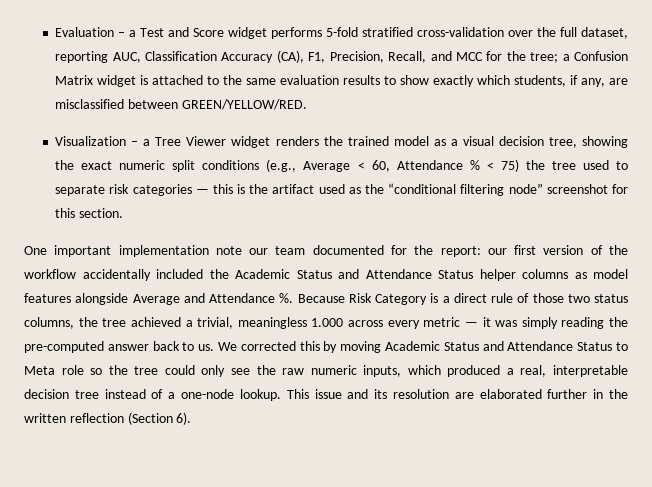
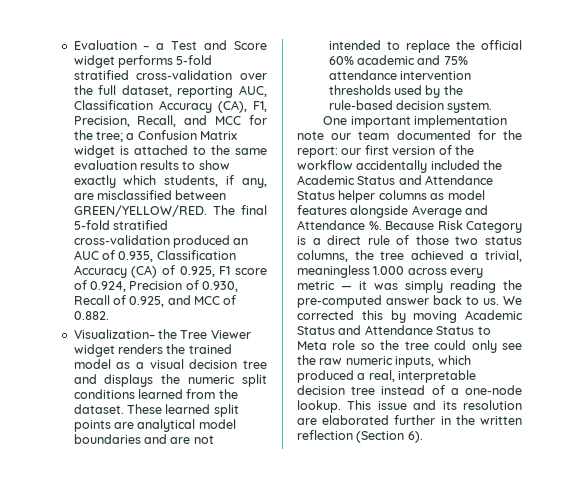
[55,136,151,146] // Visualization – a -> [212,205,267,215] [73,220,168,230] [73,235,249,248] [73,250,236,262] [73,265,267,278] [73,280,239,292] [73,295,237,307] [73,311,109,320] [73,329,177,339] The final 5-fold stratified cross-validation produced an AUC of 0.935, Classification Accuracy (CA) of 0.925, F1 score of 0.924, Precision of 0.930, Recall of 0.925, and MCC of 0.882. // Visualization– the
[548,136,628,148] [55,159,628,172] [55,183,628,196] [55,208,123,218] tree, showing the exact numeric split conditions (e.g., Average < 60, Attendance % < 75) the tree used to separate risk categories — this is the artifact used as the “conditional filtering node” screenshot for this section. -> [243,360,267,369] [73,374,267,387] [73,389,238,399] [73,404,239,417] [73,419,236,432] [73,434,214,444] [328,40,522,53] [328,55,468,65] [328,70,471,80] [328,85,463,98] [328,100,493,113] tree and displays the numeric split conditions learned from the dataset. These learned split points are analytical model boundaries and are not intended to replace the official 60% academic and 75% attendance intervention thresholds used by the rule-based decision system.

